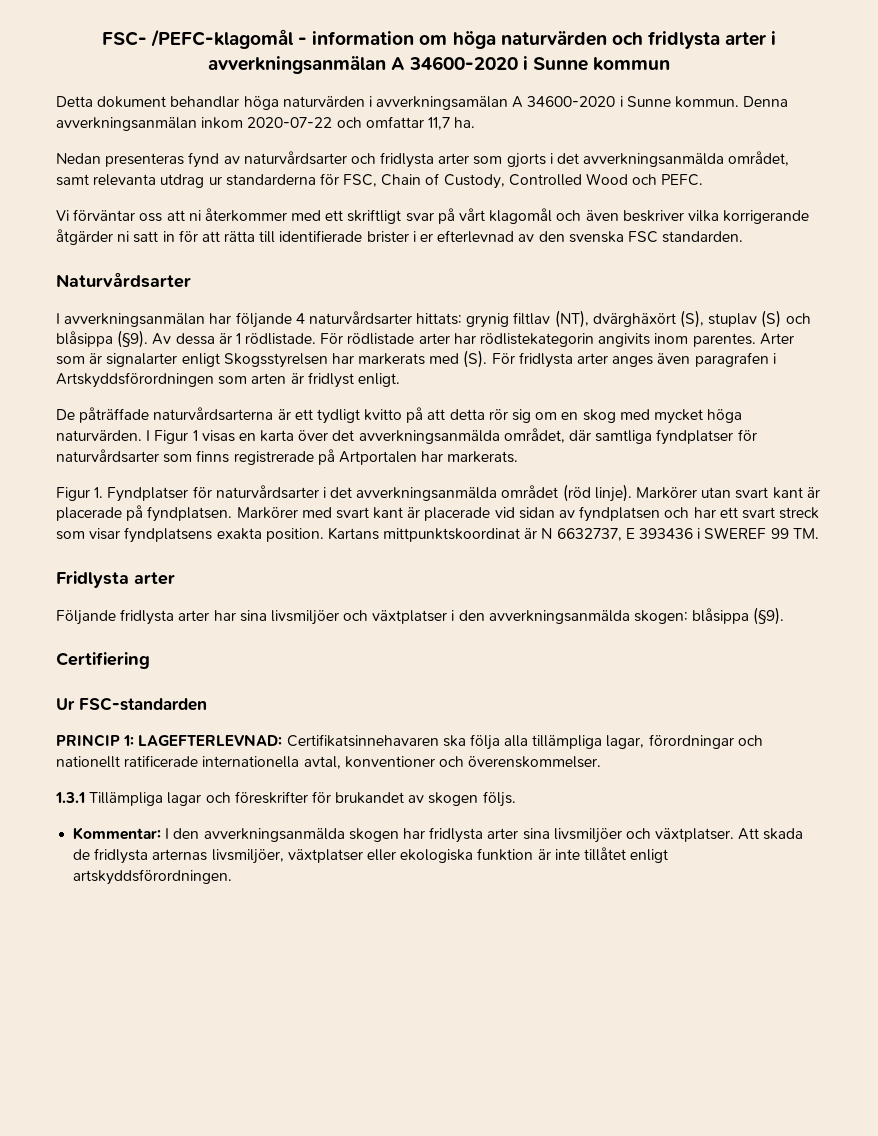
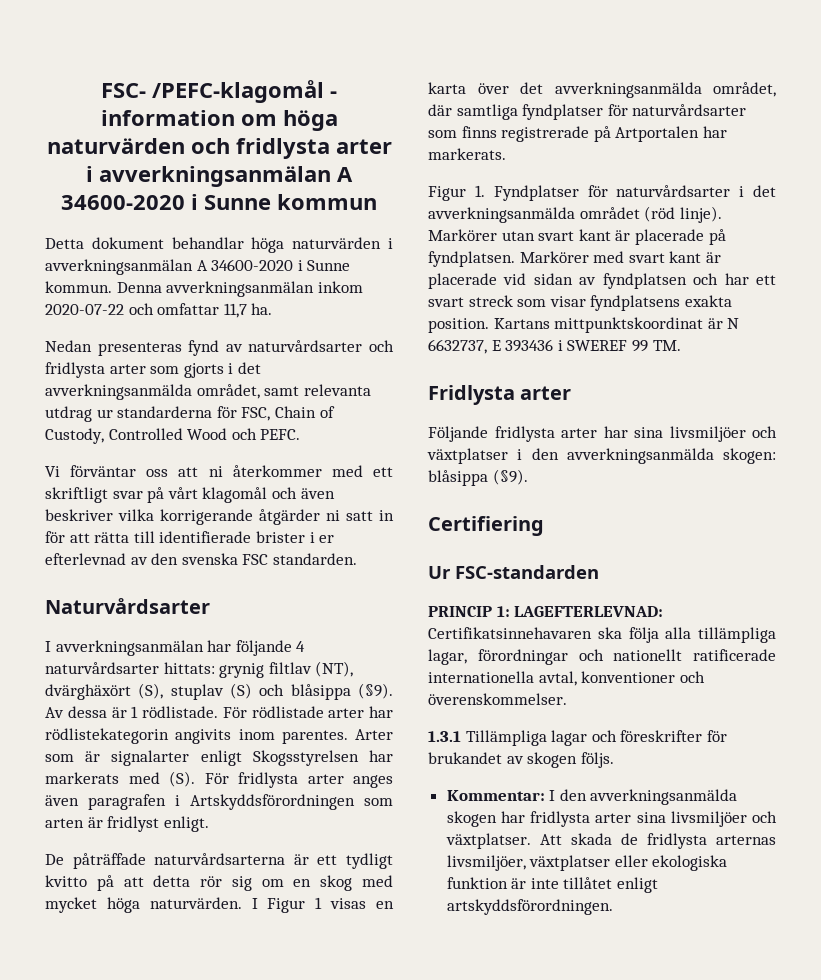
[376,96,509,110] avverkningsamälan -> [45,259,193,275] avverkningsanmälan

